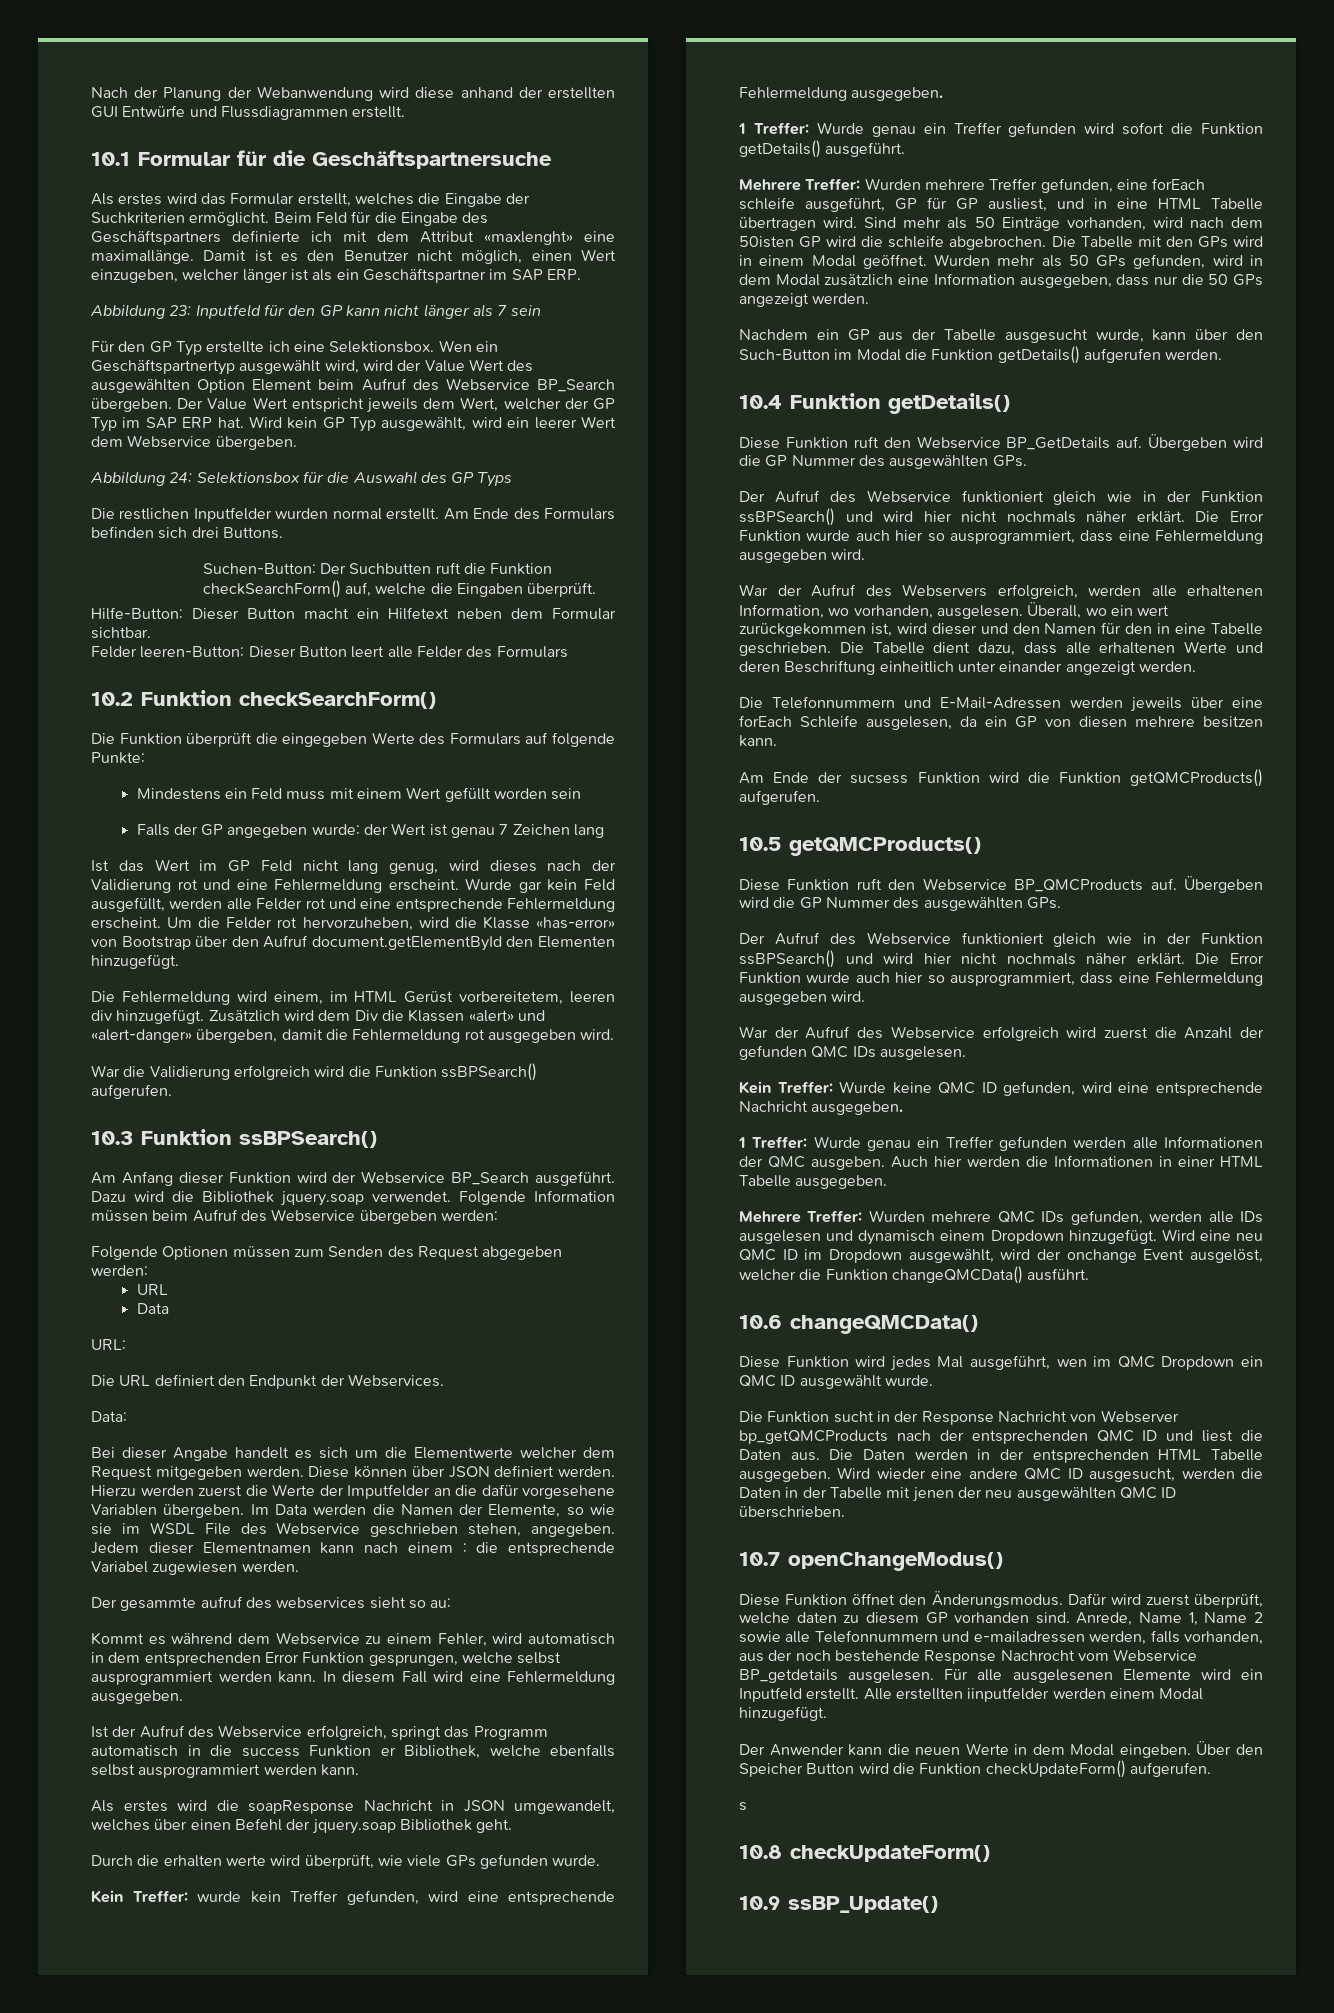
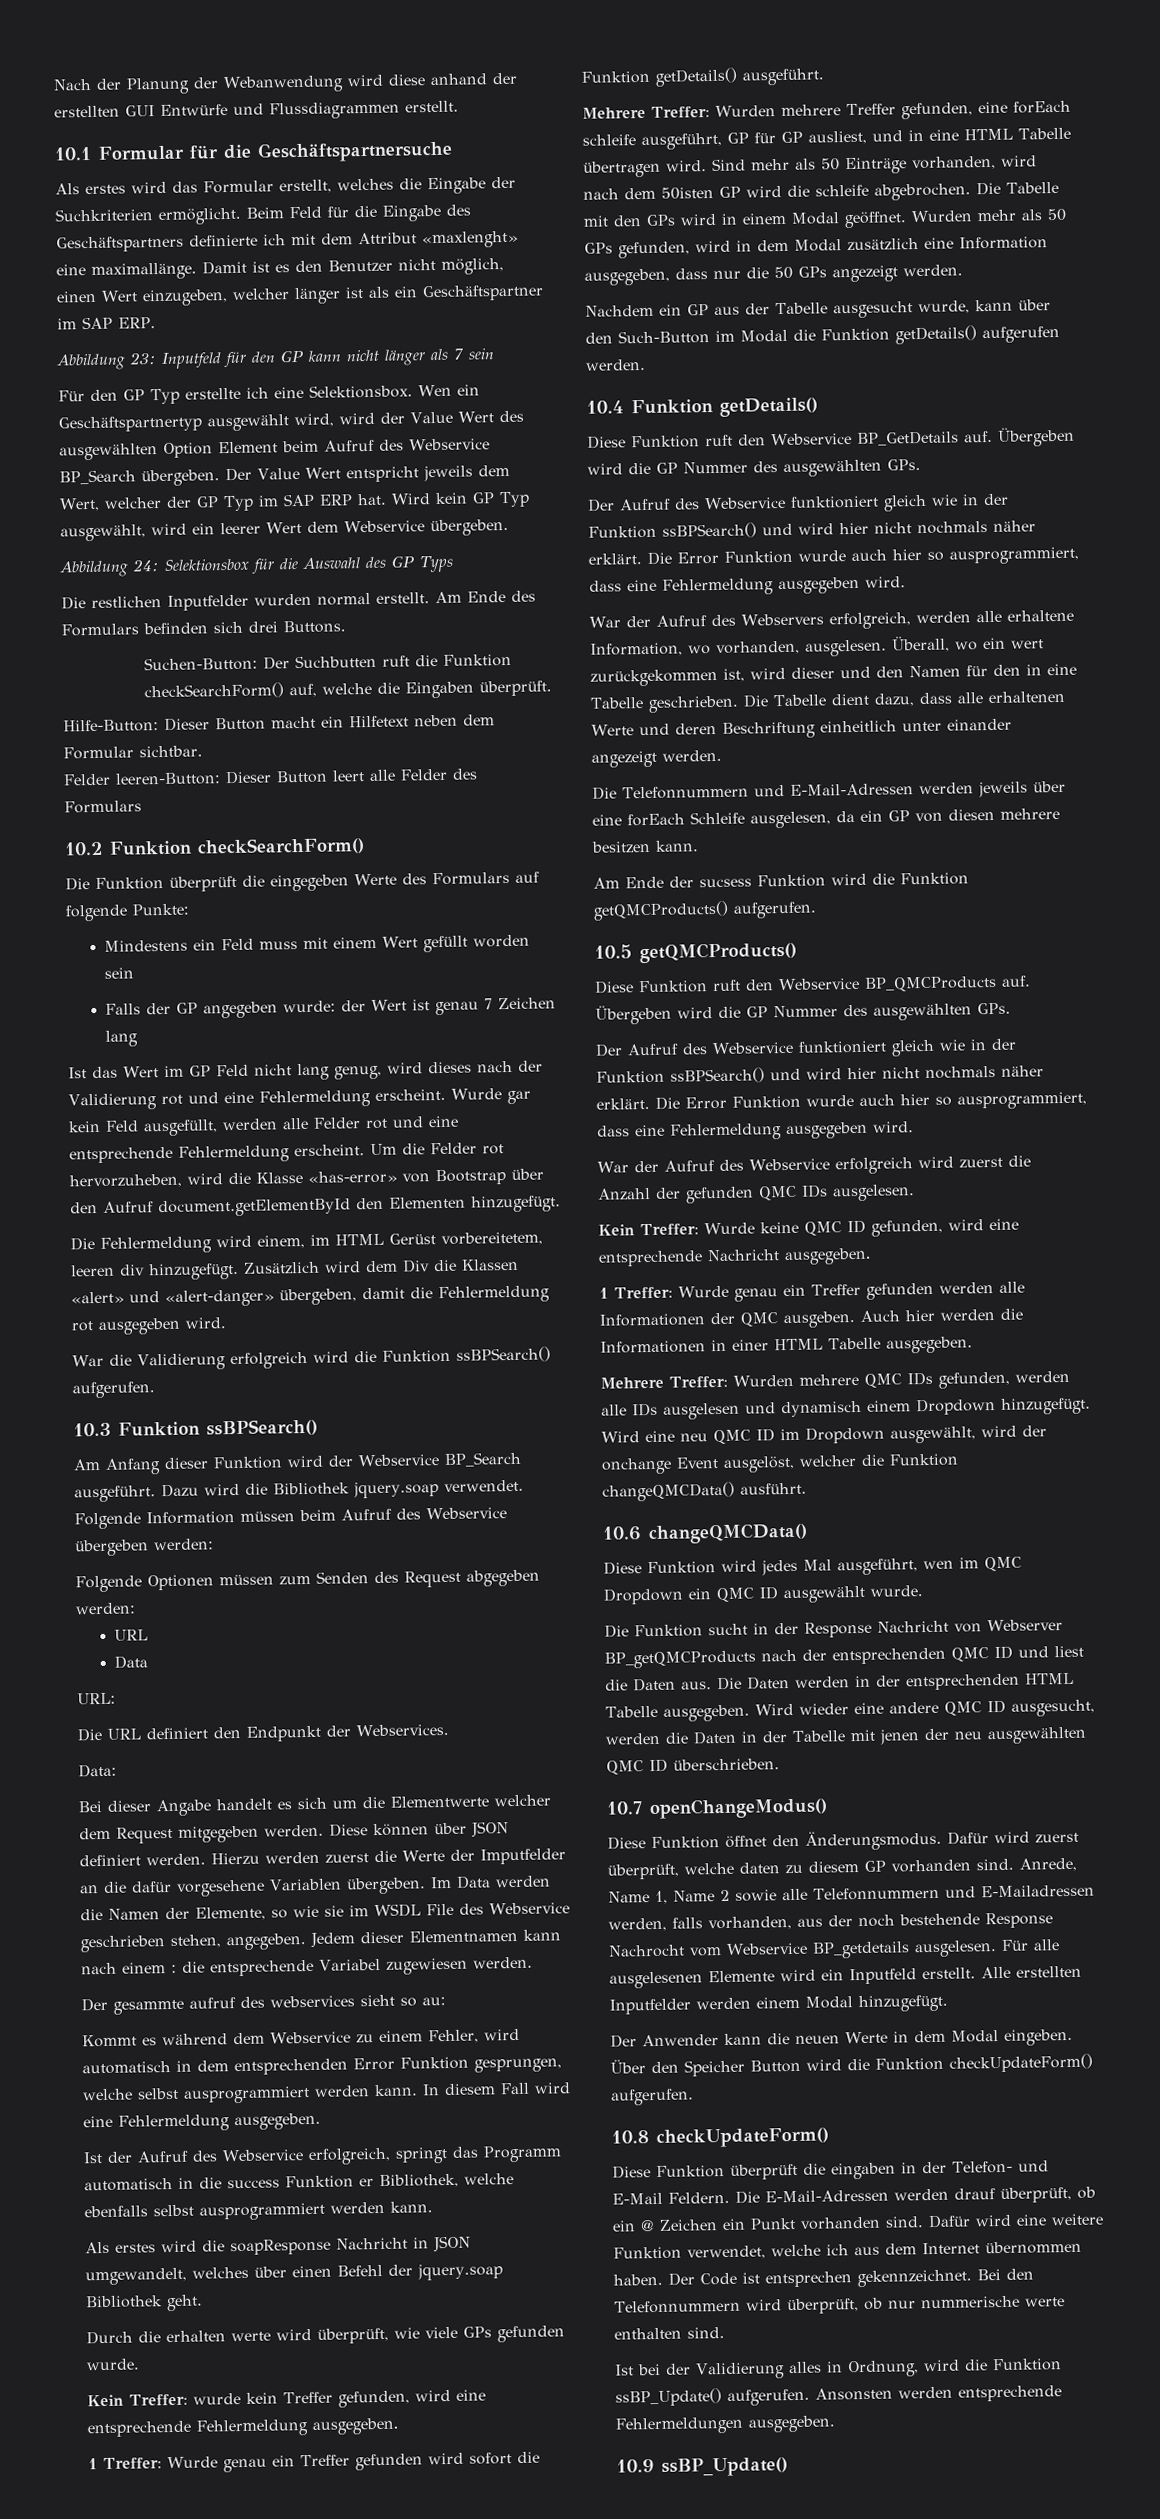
[1187,585,1263,597] erhaltenen -> [1006,609,1074,622] erhaltene
[739,1430,888,1444] bp_getQMCProducts -> [604,1650,756,1669] BP_getQMCProducts
[973,1631,1085,1643] e-mailadressen -> [980,1884,1095,1898] E-Mailadressen
[967,1687,1050,1702] iinputfelder -> [609,1998,691,2015] Inputfelder
[739,1802,747,1811] // s -> (694, 2097) none
(990, 1853) none -> [612,2160,1049,2180] [612,2186,1096,2205] [612,2213,1104,2232] [613,2240,1082,2260] [613,2268,1034,2288] [614,2295,1065,2315] [614,2327,725,2340] [615,2358,1062,2380] [615,2385,1062,2407] [615,2415,836,2435] // Diese Funktion überprüft die eingaben in der Telefon- und E-Mail Feldern. Die E-Mail-Adressen werden drauf überprüft, ob ein @ Zeichen ein Punkt vorhanden sind. Dafür wird eine weitere Funktion verwendet, welche ich aus dem Internet übernommen haben. Der Code ist entsprechen gekennzeichnet. Bei den Telefonnummern wird überprüft, ob nur nummerische werte enthalten sind. // Ist bei der Validierung alles in Ordnung, wird die Funktion ssBP_Update() aufgerufen. Ansonsten werden entsprechende Fehlermeldungen ausgegeben.

